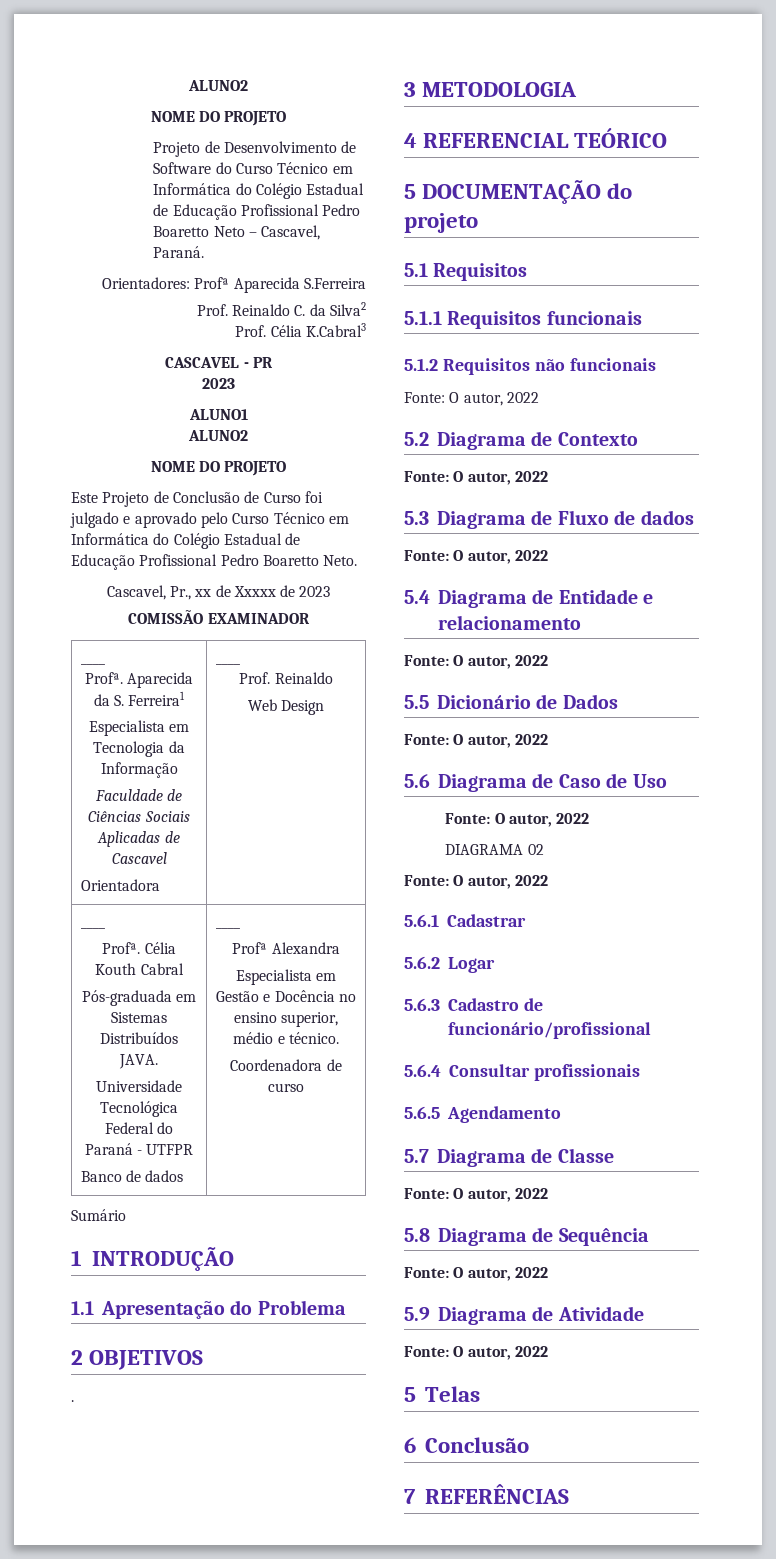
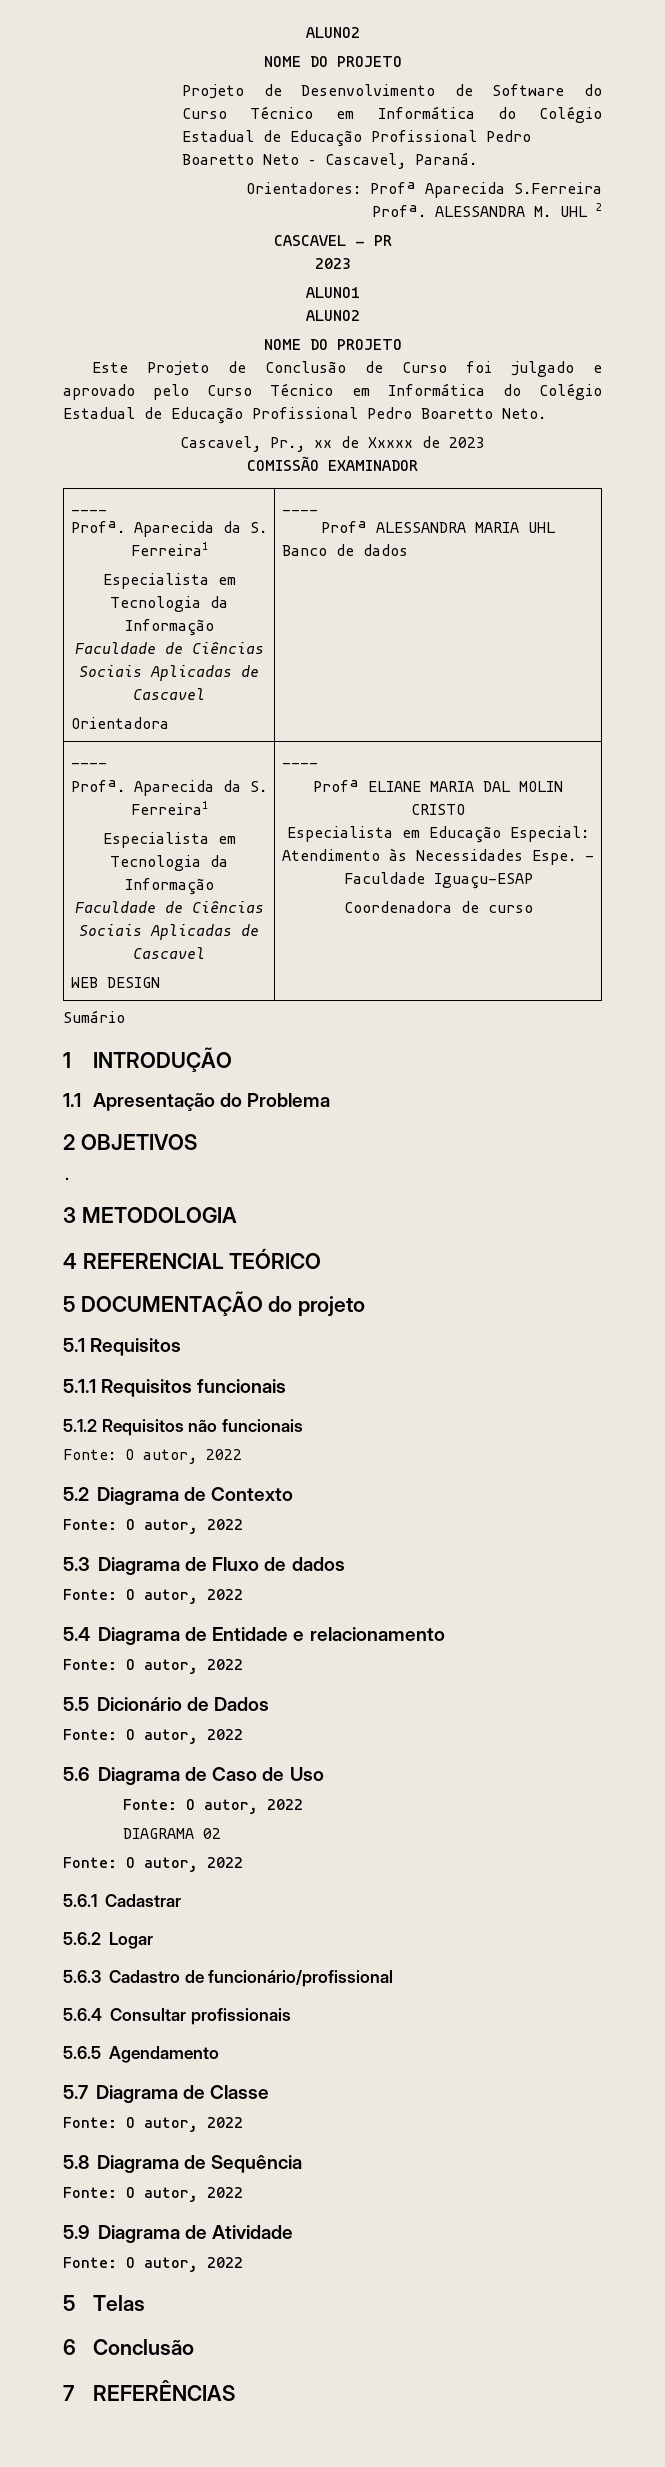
[196,302,366,316] [235,323,366,337] Prof. Reinaldo C. da Silva2 // Prof. Célia K.Cabral3 -> [372,203,602,217] Profª. ALESSANDRA M. UHL 2
[239,672,333,684] [247,699,325,715] [80,927,105,929] [102,942,176,954] [95,963,184,975] [81,990,197,1006] [111,1012,167,1023] [100,1032,178,1044] [119,1054,158,1069] [96,1080,182,1092] [100,1101,178,1117] [104,1122,174,1134] [84,1143,194,1155] [80,1170,184,1182] [215,927,240,929] [232,942,340,954] [235,969,337,985] [216,990,356,1002] [233,1012,339,1027] [233,1032,339,1044] Prof. Reinaldo // Web Design // ____ // Profª. Célia Kouth Cabral // Pós-graduada em Sistemas Distribuídos JAVA. // Universidade Tecnológica Federal do Paraná - UTFPR // Banco de dados | ____ // Profª Alexandra // Especialista em Gestão e Docência no ensino superior, médio e técnico. -> [321,521,556,533] [281,544,408,556] [70,762,107,765] [71,780,267,796] [130,801,208,815] [102,832,236,848] [110,855,228,871] [124,878,214,895] [74,901,264,913] [79,924,259,940] [133,947,205,959] [70,977,160,988] [281,762,318,765] [313,780,563,792] [411,804,465,815] [287,826,589,843] [282,848,594,865] [343,872,533,889] Profª ALESSANDRA MARIA UHL // Banco de dados // ____ // Profª. Aparecida da S. Ferreira1 // Especialista em Tecnologia da Informação // Faculdade de Ciências Sociais Aplicadas de Cascavel // WEB DESIGN | ____ // Profª ELIANE MARIA DAL MOLIN CRISTO // Especialista em Educação Especial: Atendimento às Necessidades Espe. - Faculdade Iguaçu-ESAP

